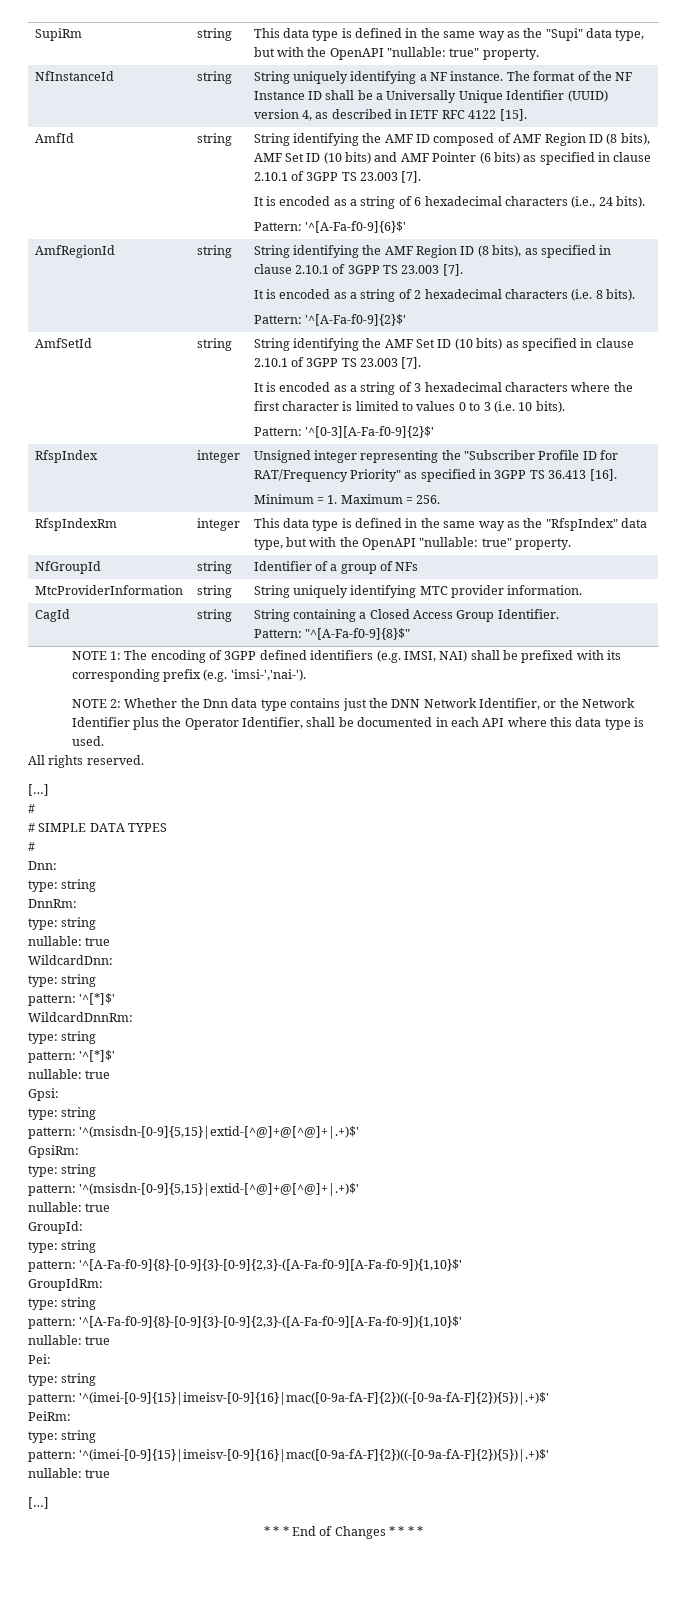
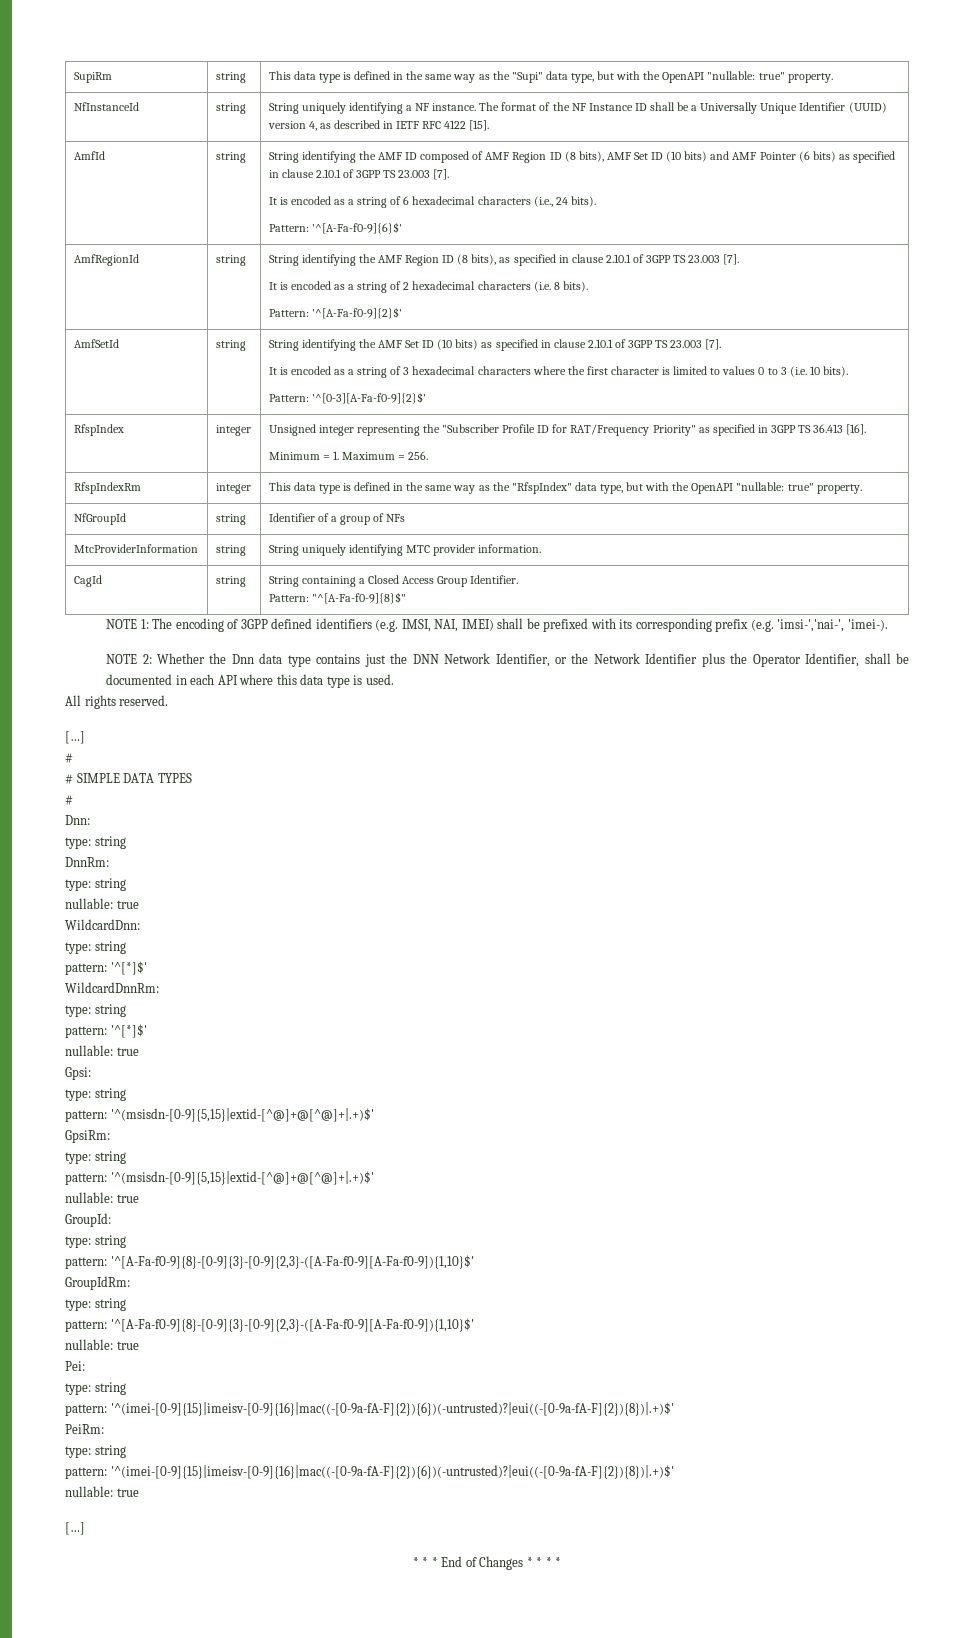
[439,650,468,662] NAI) -> [434,619,494,632] NAI, IMEI)
[230,669,306,681] 'imsi-','nai-'). -> [777,619,888,632] 'imsi-','nai-', 'imei-).
[79,1392,550,1405] '^(imei-[0-9]{15}|imeisv-[0-9]{16}|mac([0-9a-fA-F]{2})((-[0-9a-fA-F]{2}){5})|.+)$' -> [110,1402,674,1416] '^(imei-[0-9]{15}|imeisv-[0-9]{16}|mac((-[0-9a-fA-F]{2}){6})(-untrusted)?|eui((-[0-9a-fA-F]{2}){8})|.+)$'
[79,1449,550,1462] '^(imei-[0-9]{15}|imeisv-[0-9]{16}|mac([0-9a-fA-F]{2})((-[0-9a-fA-F]{2}){5})|.+)$' -> [110,1465,674,1479] '^(imei-[0-9]{15}|imeisv-[0-9]{16}|mac((-[0-9a-fA-F]{2}){6})(-untrusted)?|eui((-[0-9a-fA-F]{2}){8})|.+)$'

